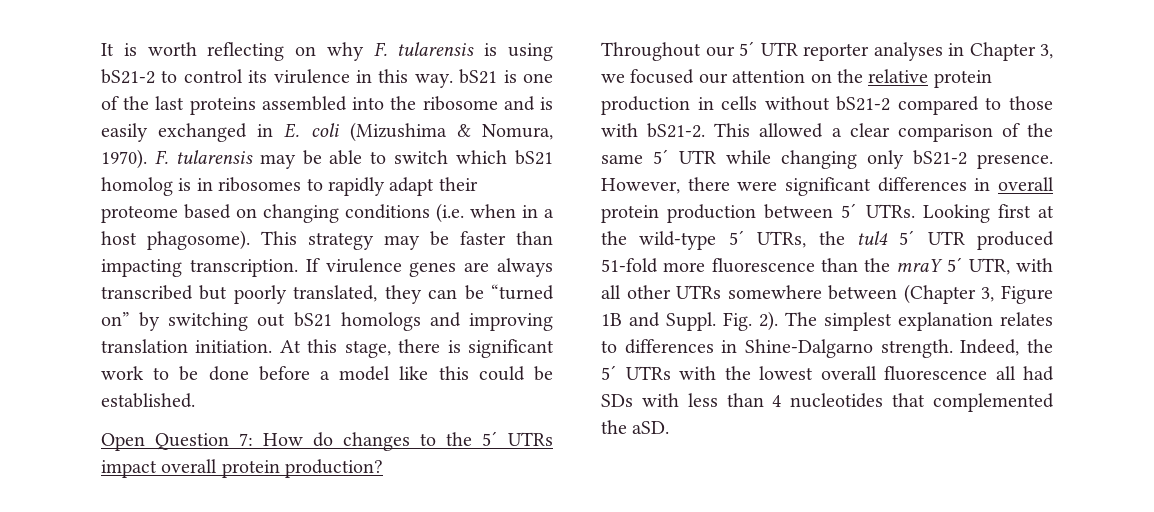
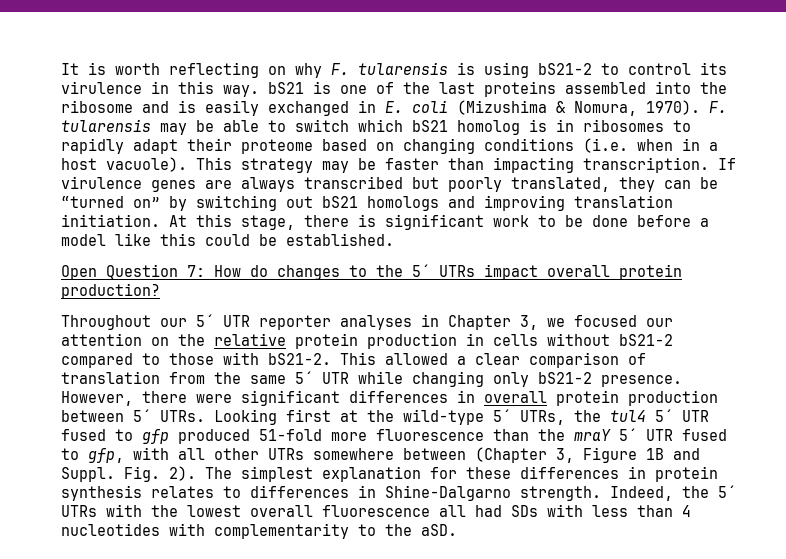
[147,230,250,250] phagosome). -> [106,157,187,172] vacuole).
(1020, 130) none -> [61,371,205,384] translation from
(965, 238) none -> [61,429,169,444] fused to gfp
[968,258,1010,275] UTR, -> [646,429,727,441] [61,448,124,463] UTR fused to gfp,
(993, 321) none -> [430,466,718,482] [61,485,142,501] for these differences in protein synthesis
[892,393,1054,412] that complemented -> [169,523,376,539] with complementarity to

